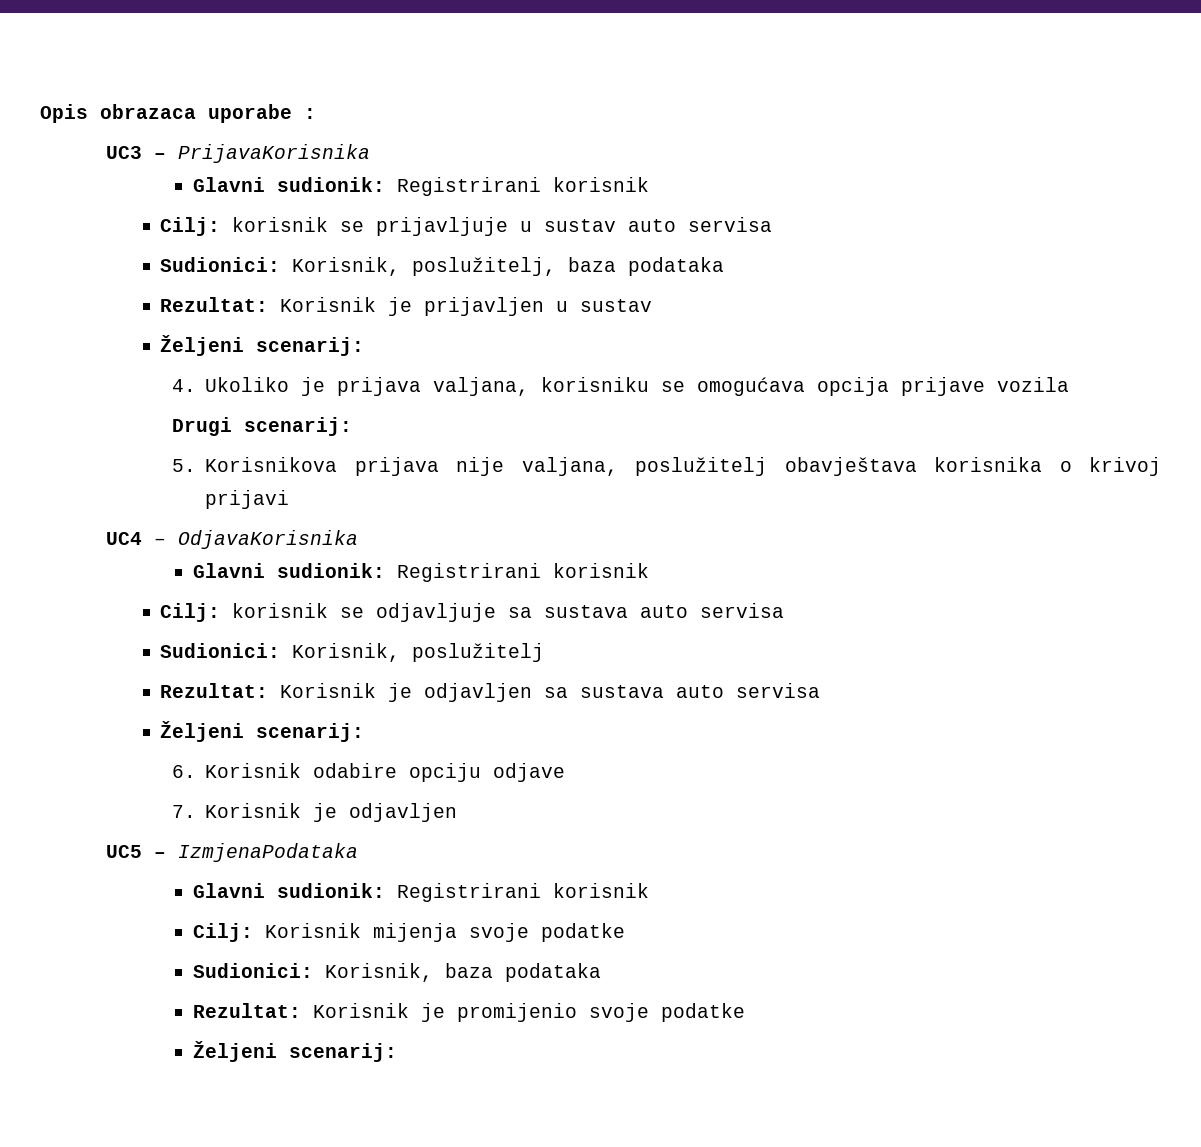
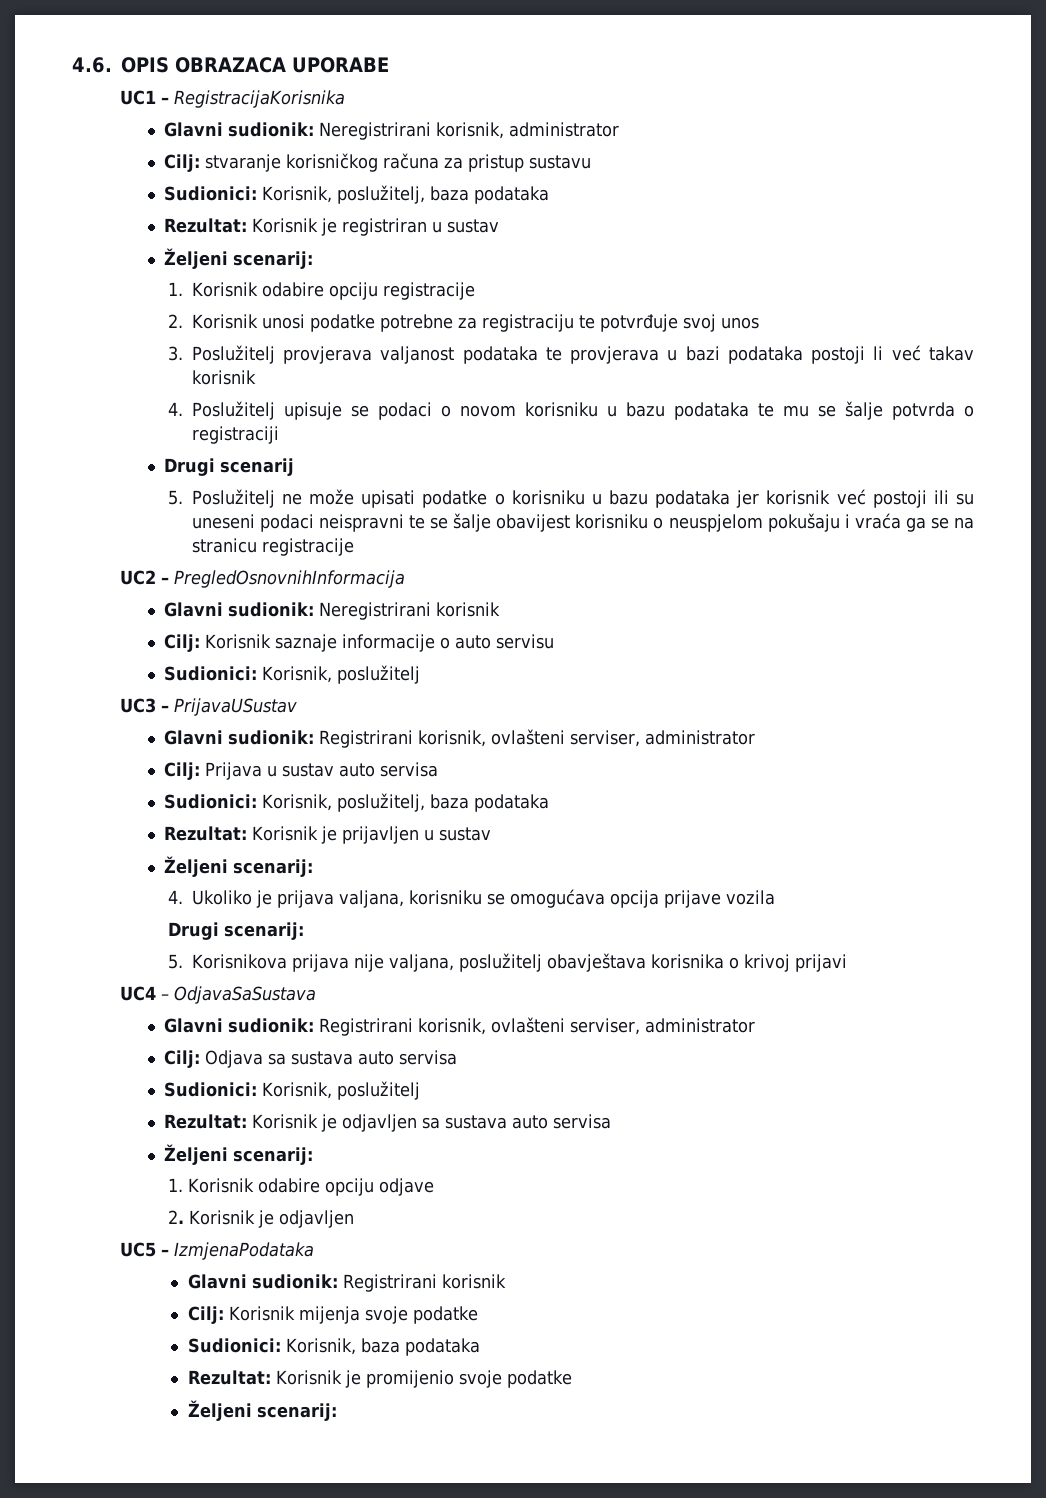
[40,104,316,123] Opis obrazaca uporabe : -> [72,57,389,73] [119,90,345,108] [163,122,619,140] [163,153,591,172] [163,185,549,204] [163,218,499,236] [163,248,313,269] [167,282,475,300] [167,314,759,332] [167,345,974,364] [191,370,256,385] [167,401,975,420] [191,426,279,444] [163,458,294,476] [167,489,974,508] [191,513,974,532] [191,538,354,556] [119,570,405,588] [163,602,500,620] [163,634,554,652] [163,665,420,684] 4.6. OPIS OBRAZACA UPORABE // UC1 – RegistracijaKorisnika // Glavni sudionik: Neregistrirani korisnik, administrator // Cilj: stvaranje korisničkog računa za pristup sustavu // Sudionici: Korisnik, poslužitelj, baza podataka // Rezultat: Korisnik je registriran u sustav // Željeni scenarij: // 1. Korisnik odabire opciju registracije // 2. Korisnik unosi podatke potrebne za registraciju te potvrđuje svoj unos // 3. Poslužitelj provjerava valjanost podataka te provjerava u bazi podataka postoji li već takav korisnik // 4. Poslužitelj upisuje se podaci o novom korisniku u bazu podataka te mu se šalje potvrda o registraciji // Drugi scenarij // 5. Poslužitelj ne može upisati podatke o korisniku u bazu podataka jer korisnik već postoji ili su uneseni podaci neispravni te se šalje obavijest korisniku o neuspjelom pokušaju i vraća ga se na stranicu registracije // UC2 – PregledOsnovnihInformacija // Glavni sudionik: Neregistrirani korisnik // Cilj: Korisnik saznaje informacije o auto servisu // Sudionici: Korisnik, poslužitelj
[177,144,370,163] [193,177,650,196] [160,217,509,236] PrijavaKorisnika // Glavni sudionik: Registrirani korisnik // Cilj: korisnik se prijavljuje -> [173,698,297,716] [163,729,755,748] [163,762,262,780] PrijavaUSustav // Glavni sudionik: Registrirani korisnik, ovlašteni serviser, administrator // Cilj: Prijava
[177,530,358,549] [193,563,650,582] [160,603,497,622] OdjavaKorisnika // Glavni sudionik: Registrirani korisnik // Cilj: korisnik se odjavljuje -> [173,986,316,1004] [163,1017,755,1036] [163,1050,263,1068] OdjavaSaSustava // Glavni sudionik: Registrirani korisnik, ovlašteni serviser, administrator // Cilj: Odjava
[171,765,196,778] 6. -> [167,1178,183,1192] 1.
[171,805,196,818] 7. -> [167,1210,184,1224] 2.

